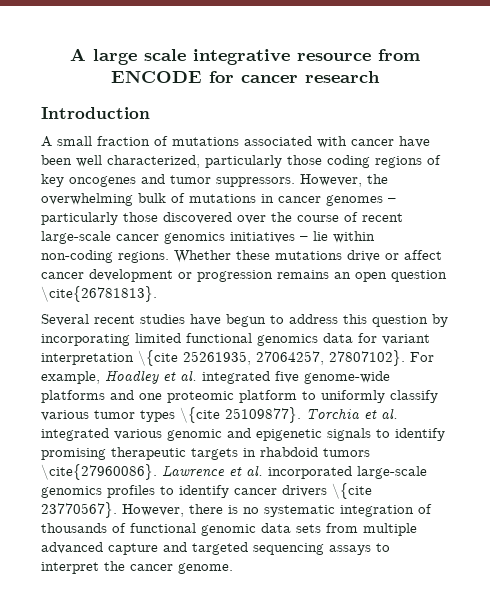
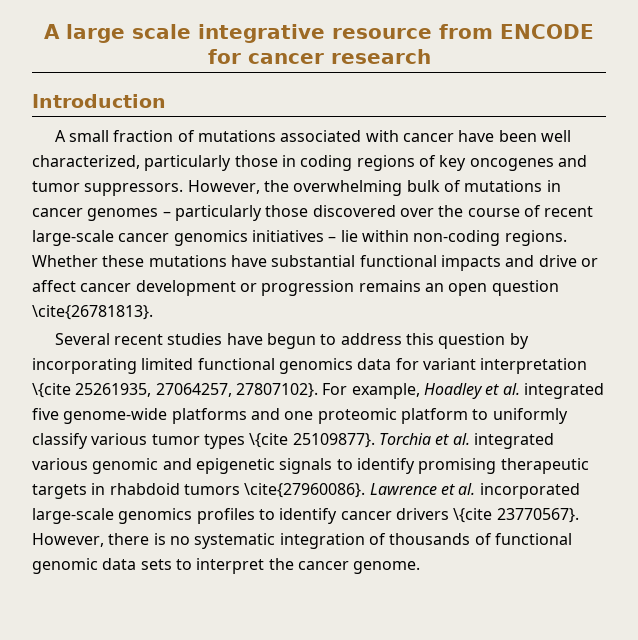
(322, 160) none -> [281,155,296,167] in
(342, 255) none -> [230,255,535,271] have substantial functional impacts and
[326,523,417,536] [41,542,371,555] from multiple advanced capture and targeted sequencing assays -> (172, 564) none

